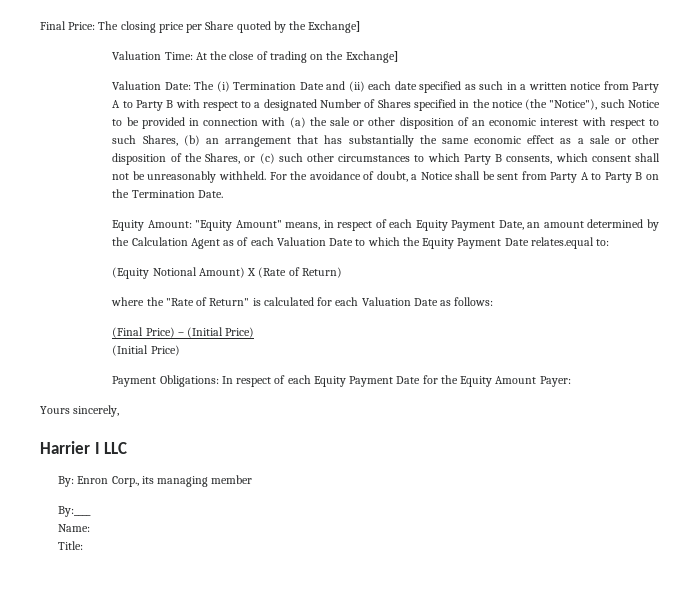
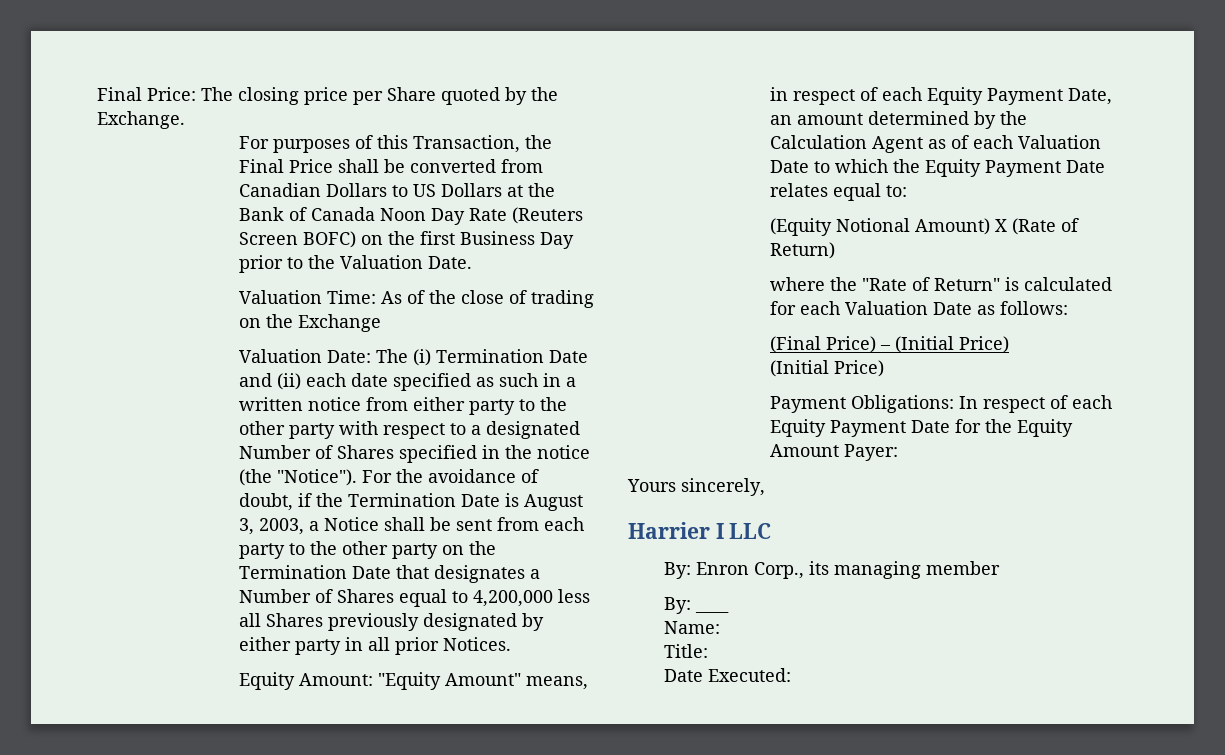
[308,21,361,33] Exchange] -> [97,111,185,129] [239,135,553,153] [239,159,544,173] [239,183,556,197] [239,207,584,225] [239,231,575,249] [239,255,473,273] Exchange. // For purposes of this Transaction, the Final Price shall be converted from Canadian Dollars to US Dollars at the Bank of Canada Noon Day Rate (Reuters Screen BOFC) on the first Business Day prior to the Valuation Date.
[195,52,207,60] At -> [381,290,426,304] As of
[345,51,398,63] Exchange] -> [298,314,382,332] Exchange
[632,82,660,93] [112,100,174,111] Party A to Party B -> [413,397,568,415] [239,421,336,439] either party to the other party
[549,99,660,110] [112,117,659,129] [112,135,659,147] [112,153,660,165] [112,171,266,183] "Notice"), such Notice to be provided in connection with (a) the sale or other disposition of an economic interest with respect to such Shares, (b) an arrangement that has substantially the same economic effect as a sale or other disposition of the Shares, or (c) such other circumstances to which Party B consents, which consent shall not be unreasonably withheld. -> [277,469,358,486] "Notice").
(408, 176) none -> [298,493,584,511] [239,518,305,535] if the Termination Date is August 3, 2003,
[550,172,660,183] [112,189,223,198] Party A to Party B on the Termination Date. -> [544,517,585,531] [239,541,497,559] [239,565,541,583] [239,589,591,607] [239,613,545,631] [239,637,512,655] each party to the other party on the Termination Date that designates a Number of Shares equal to 4,200,000 less all Shares previously designated by either party in all prior Notices.
[530,237,594,249] relates.equal -> [770,183,882,201] relates equal
[58,506,92,517] By:____ -> [663,597,729,614] By: ____
(84, 545) none -> [663,668,791,682] // Date Executed:

